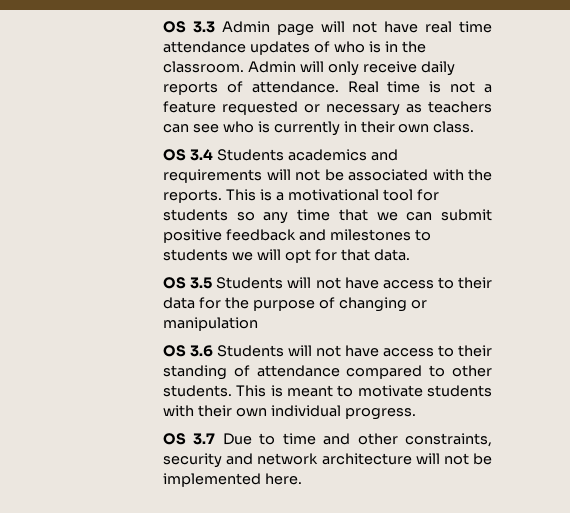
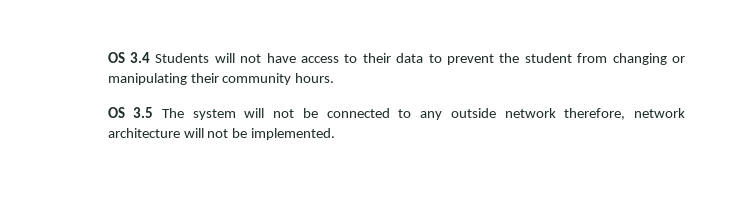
[163,21,493,36] [163,41,426,55] [163,61,455,76] [163,81,493,95] [163,101,492,116] [163,121,475,136] [163,149,398,161] [163,169,493,183] [163,189,439,203] [163,209,492,224] [163,229,431,243] [163,249,410,263] [163,277,213,289] OS 3.3 Admin page will not have real time attendance updates of who is in the classroom. Admin will only receive daily reports of attendance. Real time is not a feature requested or necessary as teachers can see who is currently in their own class. // OS 3.4 Students academics and requirements will not be associated with the reports. This is a motivational tool for students so any time that we can submit positive feedback and milestones to students we will opt for that data. // OS 3.5 -> [107,52,150,63] OS 3.4
[198,297,427,312] [163,317,259,331] [163,345,493,357] [163,365,493,380] [163,385,492,397] [163,405,416,420] [163,433,493,447] [163,453,254,468] for the purpose of changing or manipulation // OS 3.6 Students will not have access to their standing of attendance compared to other students. This is meant to motivate students with their own individual progress. // OS 3.7 Due to time and other constraints, security and -> [428,53,686,65] [107,73,335,85] [107,107,626,120] to prevent the student from changing or manipulating their community hours. // OS 3.5 The system will not be connected to any outside network therefore,
[163,473,302,487] implemented here. -> [251,128,336,140] implemented.

